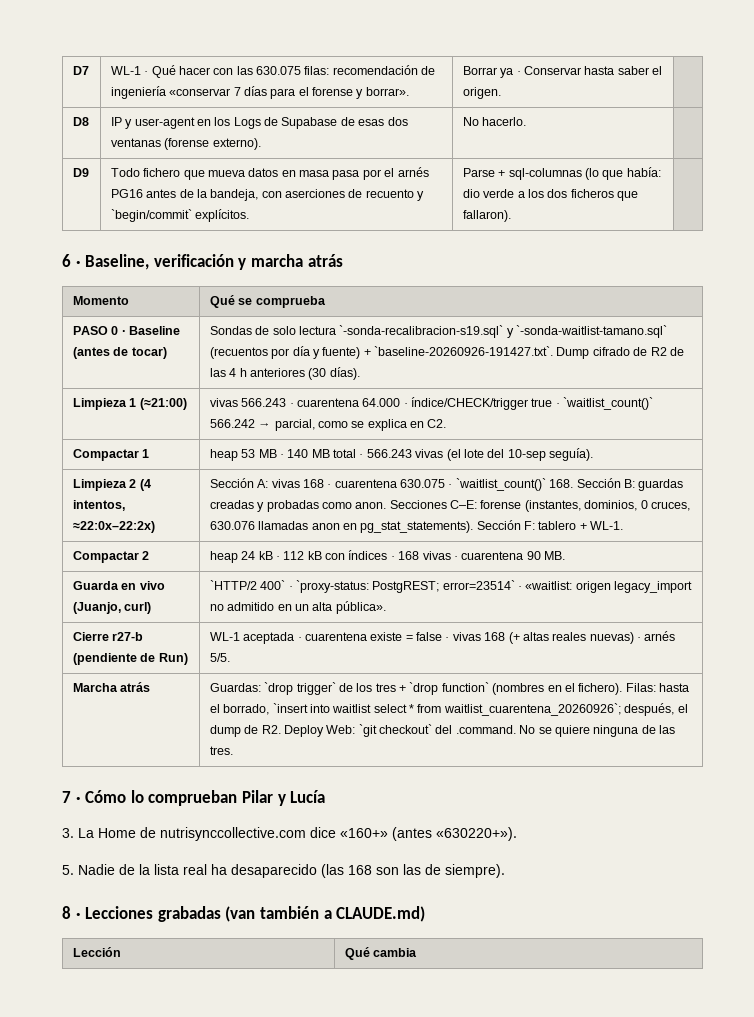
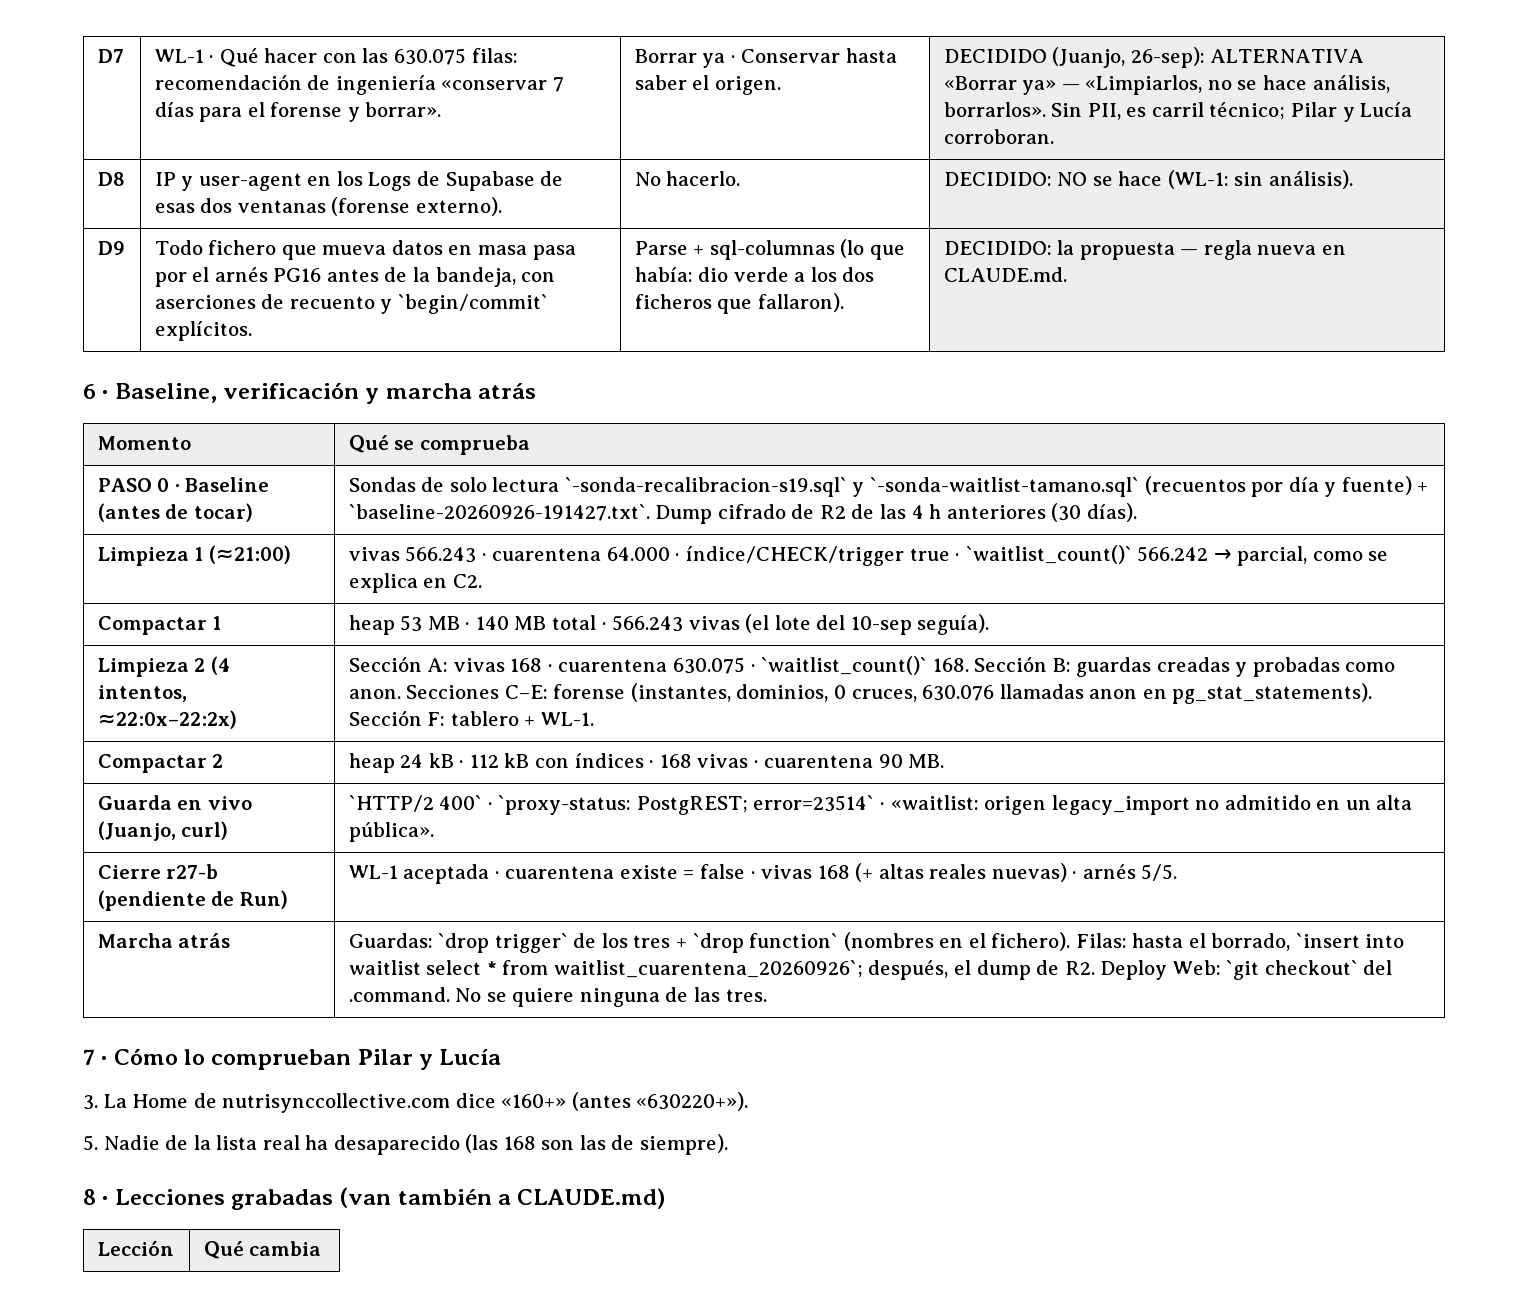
(501, 93) none -> [943,47,1365,68] [943,75,1390,95] [943,102,1413,122] [943,129,1054,144] DECIDIDO (Juanjo, 26-sep): ALTERNATIVA «Borrar ya» — «Limpiarlos, no se hace análisis, borrarlos». Sin PII, es carril técnico; Pilar y Lucía corroboran.
(527, 121) none -> [943,170,1353,189] DECIDIDO: NO se hace (WL-1: sin análisis).
(511, 216) none -> [943,240,1347,260] [943,267,1067,282] DECIDIDO: la propuesta — regla nueva en CLAUDE.md.

